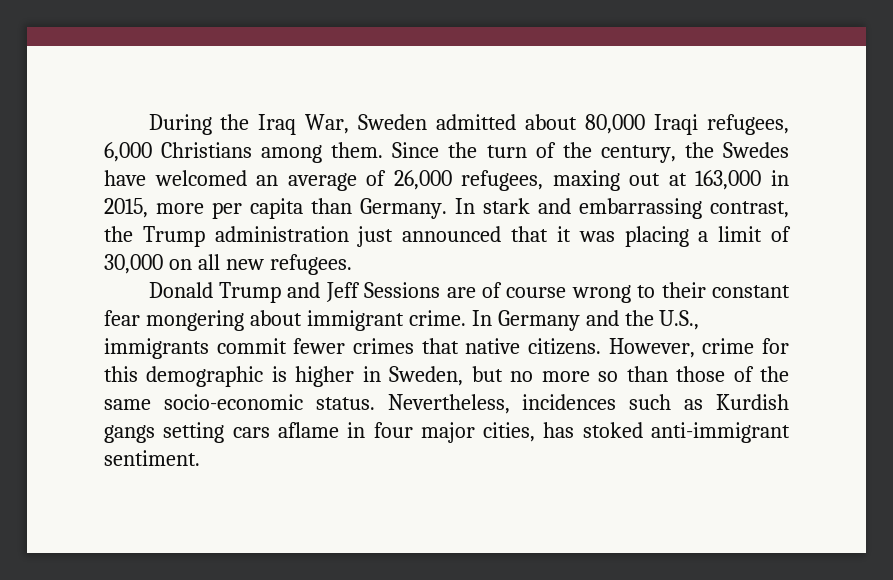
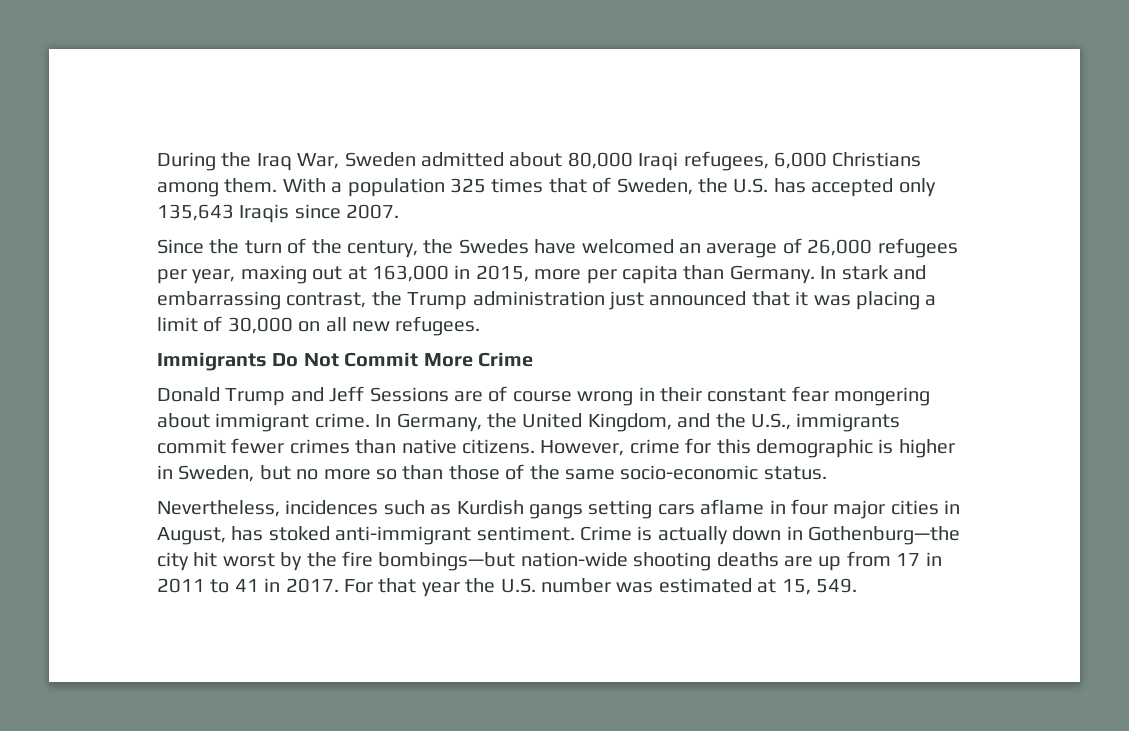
(384, 150) none -> [282,177,936,197] [157,204,400,223] With a population 325 times that of Sweden, the U.S. has accepted only 135,643 Iraqis since 2007. //
[461,170,544,191] refugees, -> [877,238,958,258] [157,269,236,284] refugees per year,
(352, 264) none -> [157,352,533,371] // Immigrants Do Not Commit More Crime
[637,285,656,298] to -> [638,387,655,401] in
[497,310,580,331] Germany -> [396,413,672,432] Germany, the United Kingdom,
[421,338,459,354] that -> [355,439,397,454] than
(375, 403) none -> (827, 473) //
[483,422,536,442] cities, -> [890,500,961,515] [157,527,226,545] cities in August,
(200, 458) none -> [580,526,960,545] [157,551,942,571] [157,578,857,597] Crime is actually down in Gothenburg—the city hit worst by the fire bombings—but nation-wide shooting deaths are up from 17 in 2011 to 41 in 2017. For that year the U.S. number was estimated at 15, 549.

